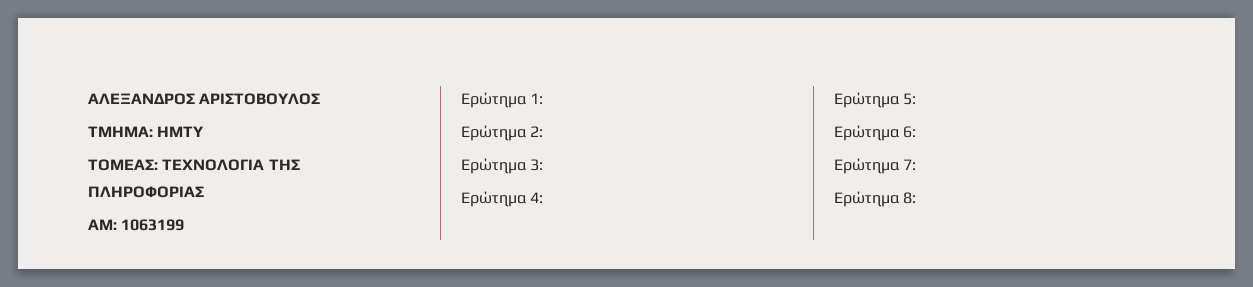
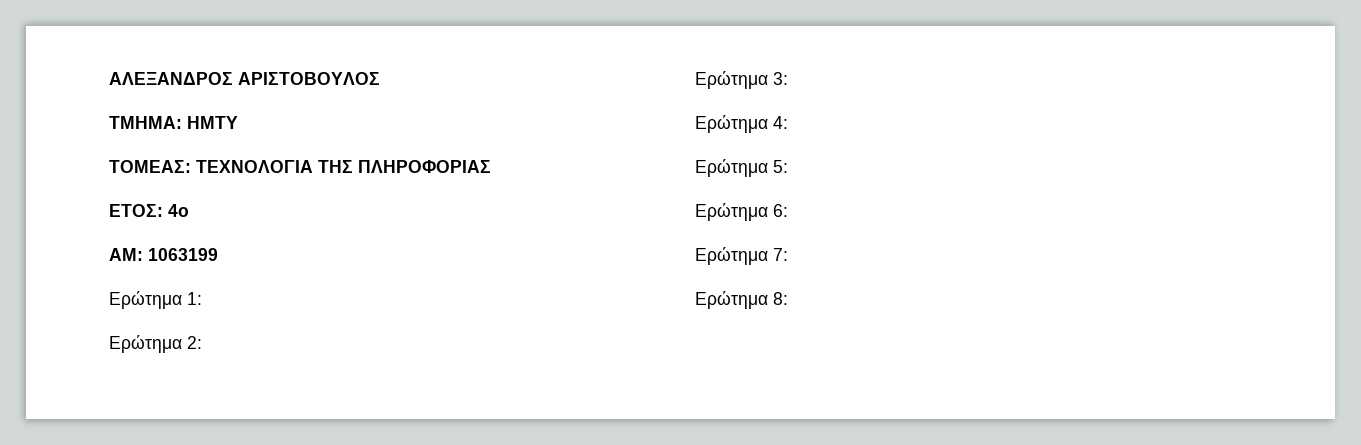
(204, 192) none -> [109,204,189,217] // ΕΤΟΣ: 4ο

